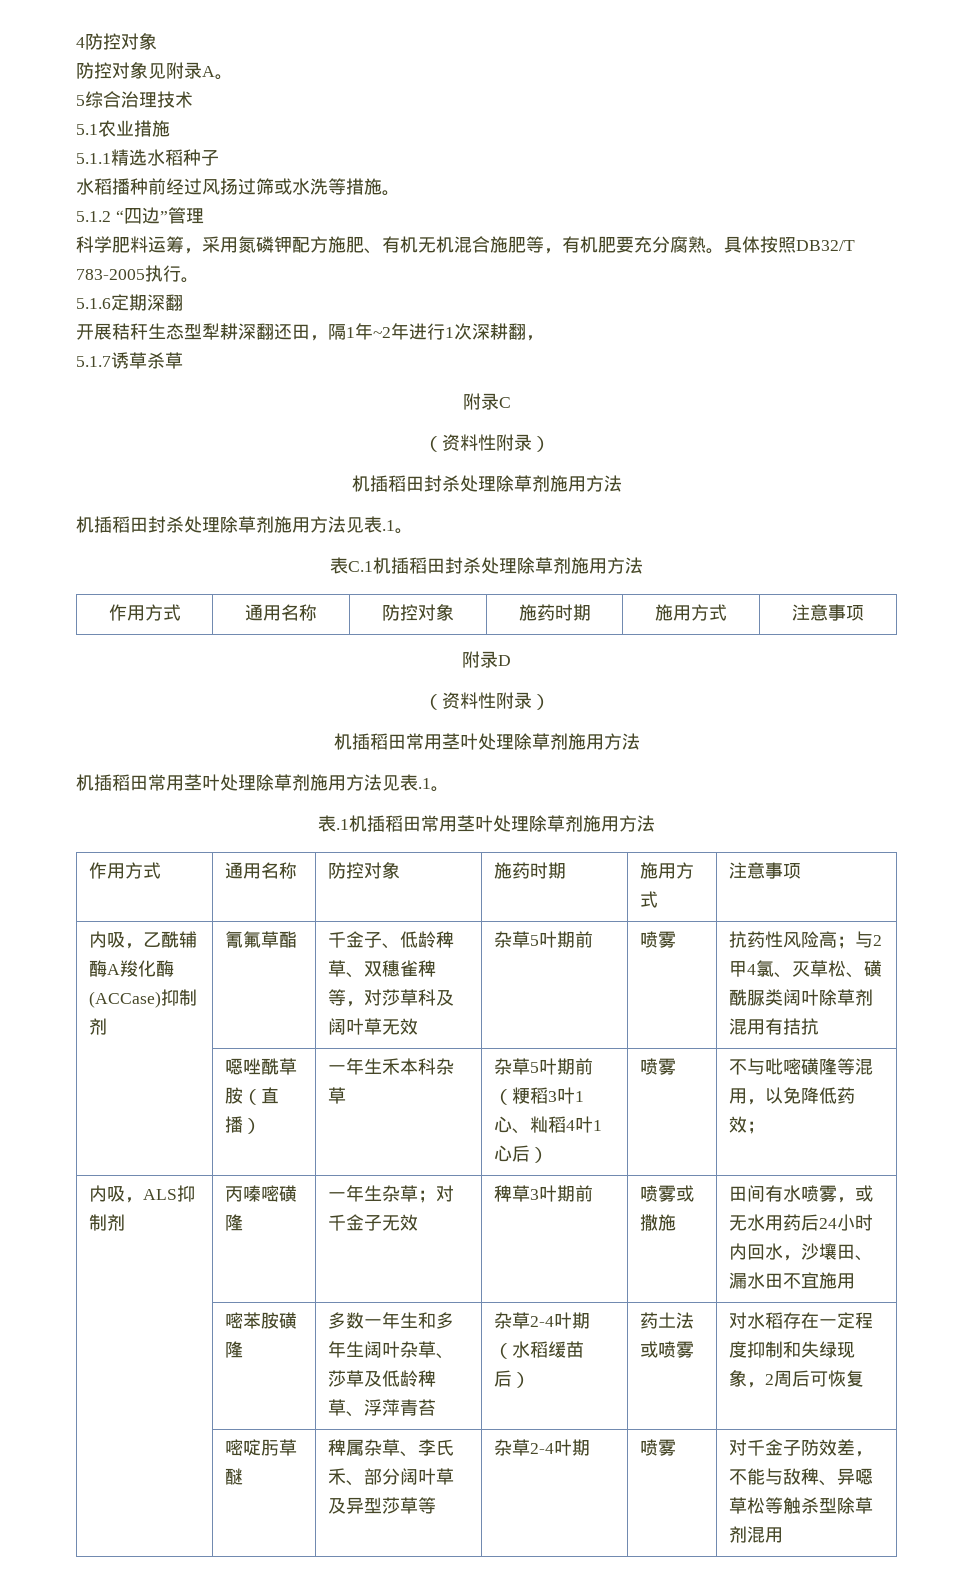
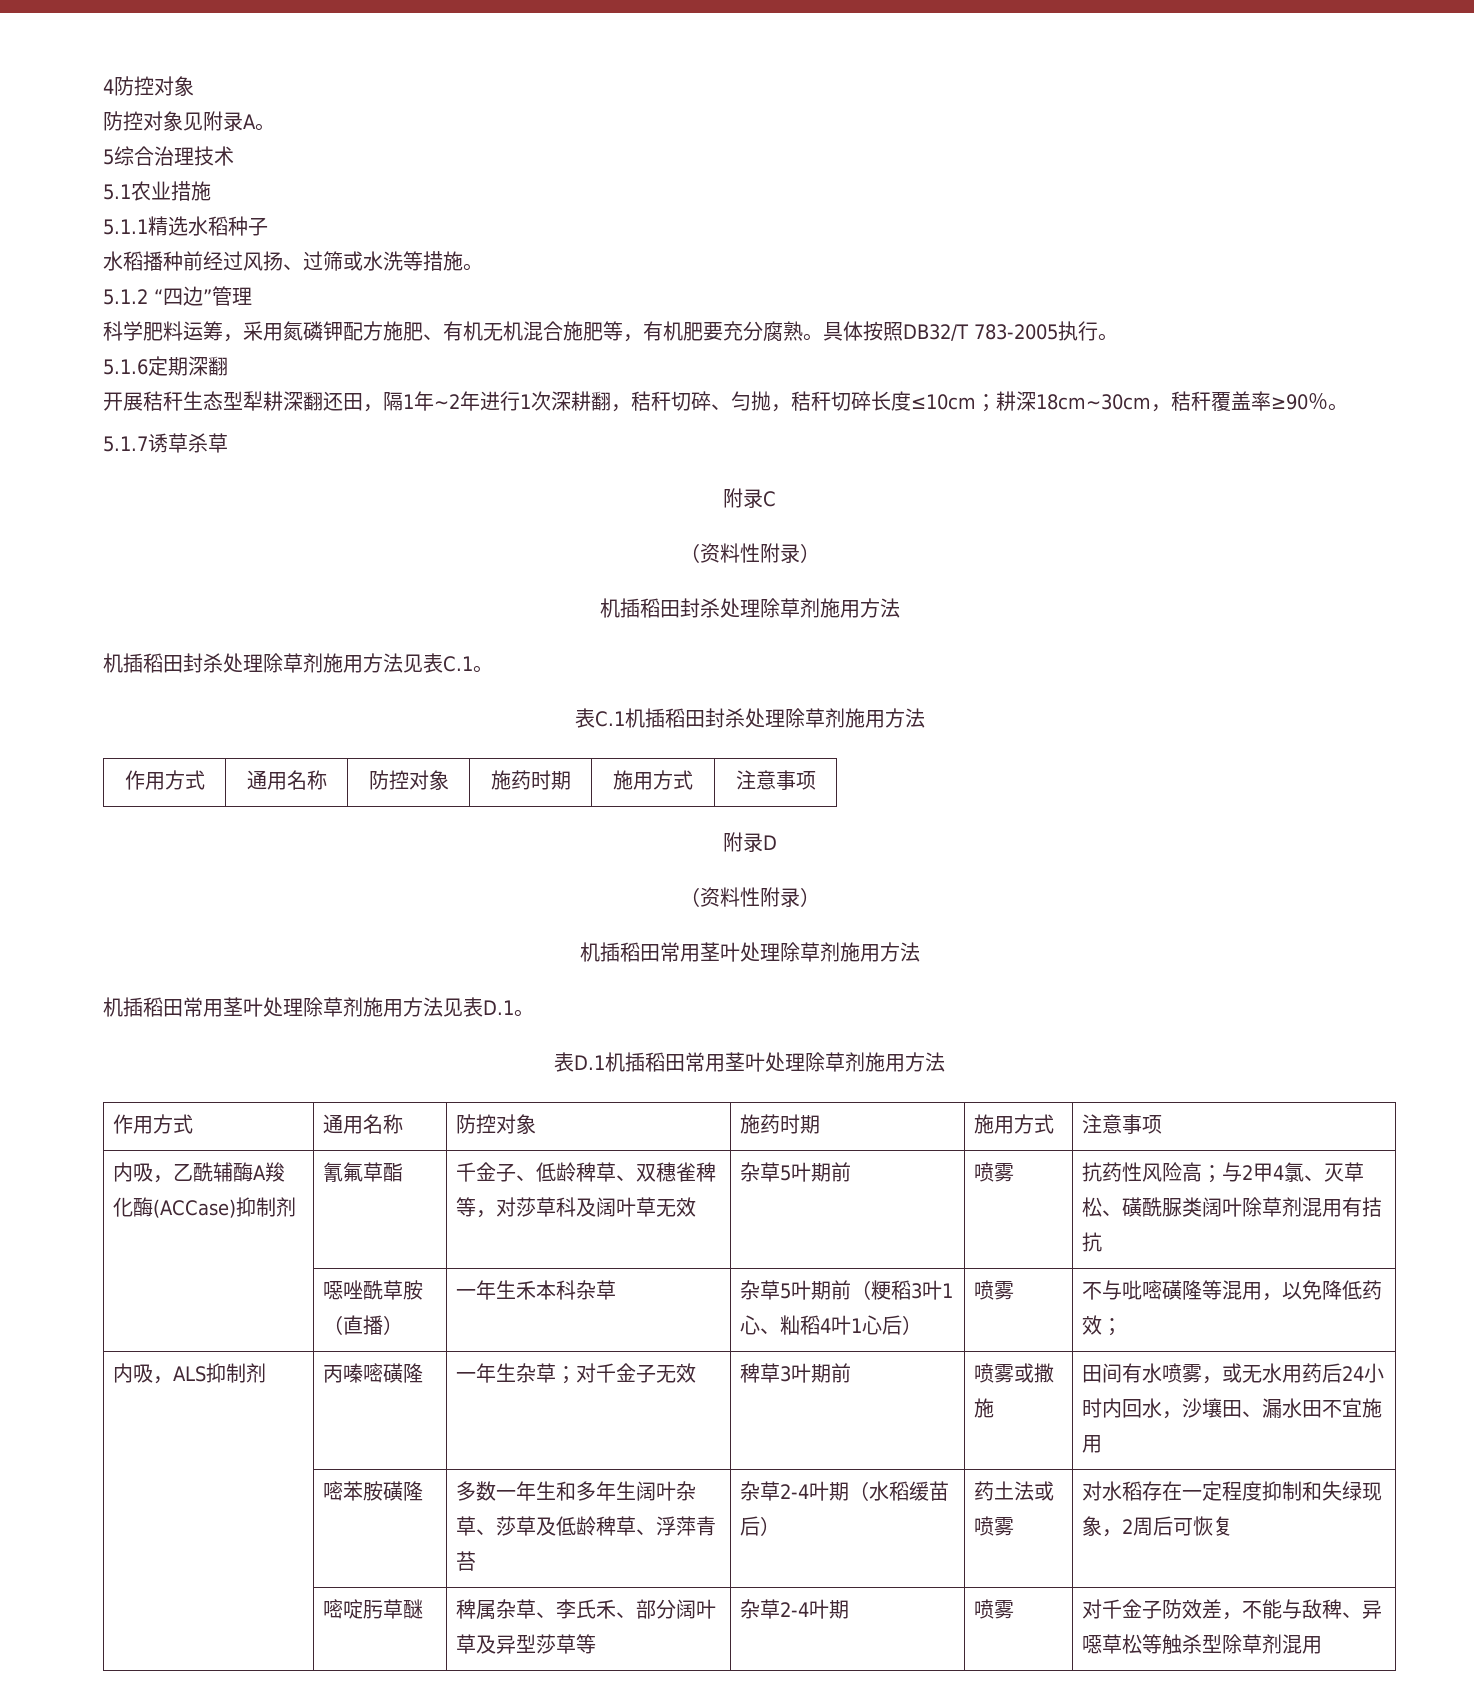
(238, 186) none -> [283,264,303,270] 、
(544, 338) none -> [631,391,1348,412] 秸秆切碎、匀抛，秸秆切碎长度≤10cm；耕深18cm~30cm，秸秆覆盖率≥90％。
[382,520,395,531] .1 -> [443,656,473,672] C.1
[418,778,449,792] [318,815,349,832] .1。 // 表.1 -> [483,1000,534,1017] [554,1052,605,1072] D.1。 // 表D.1

